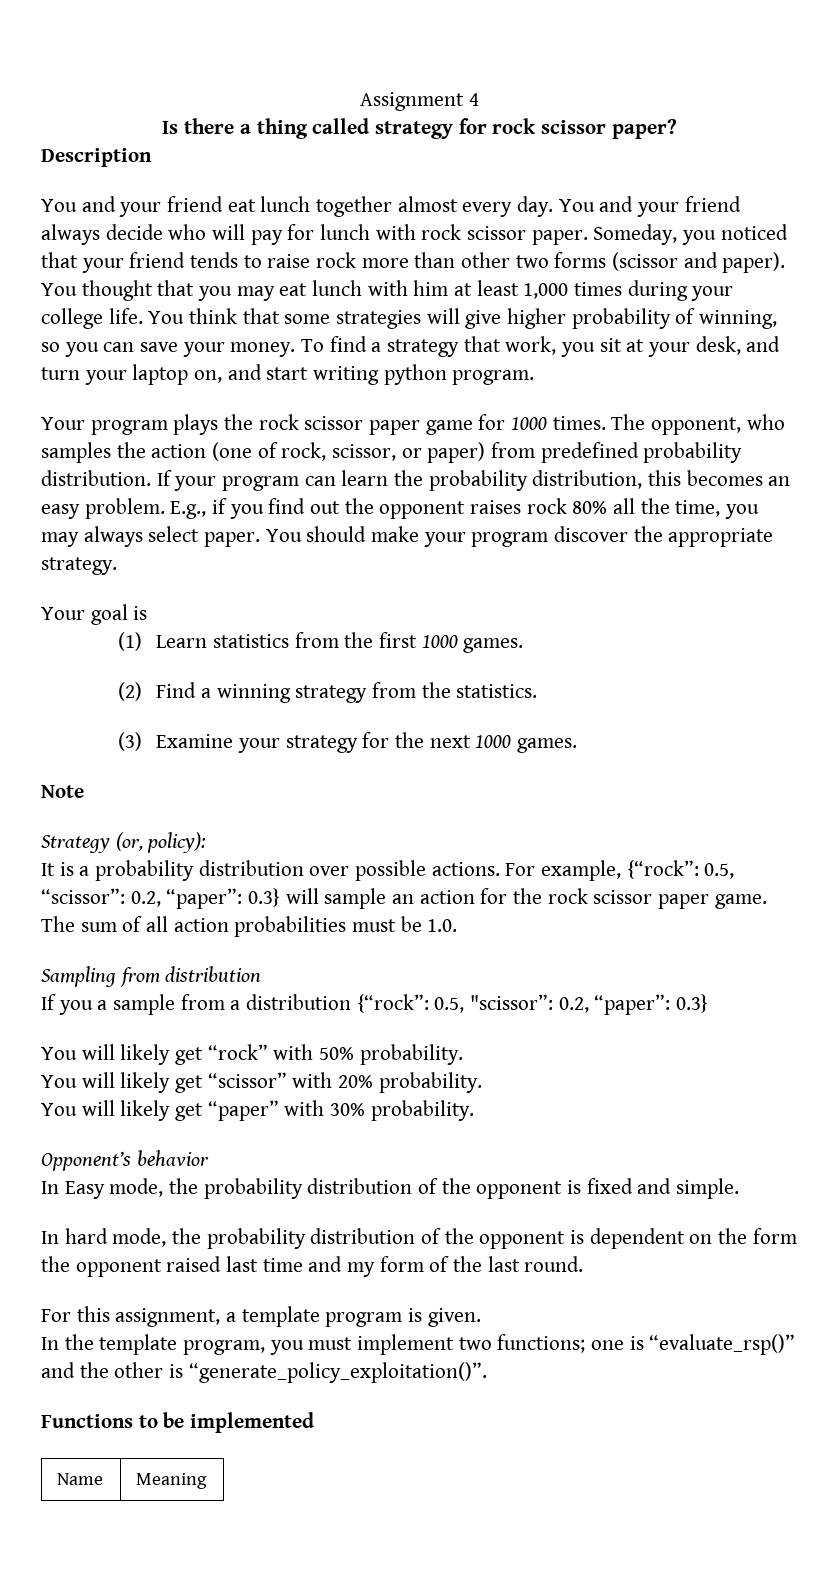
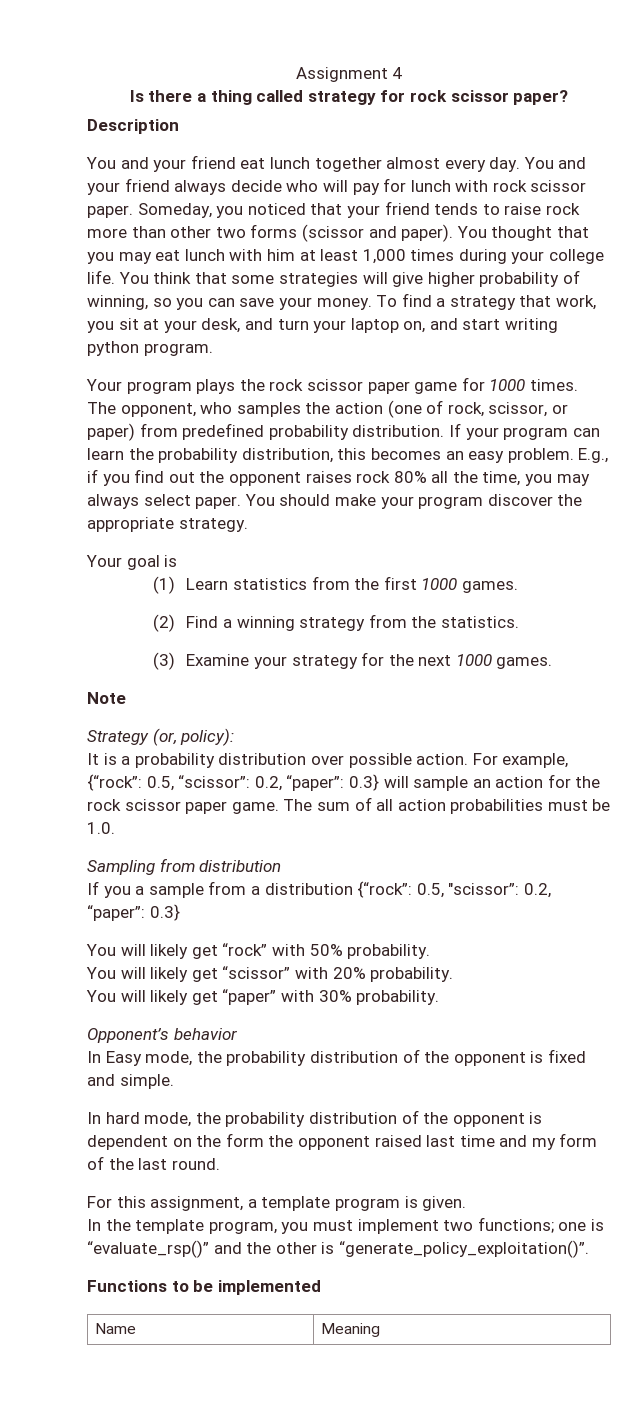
[431,862,500,876] actions. -> [416,753,469,765] action.

